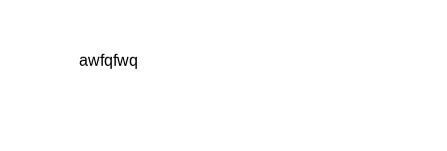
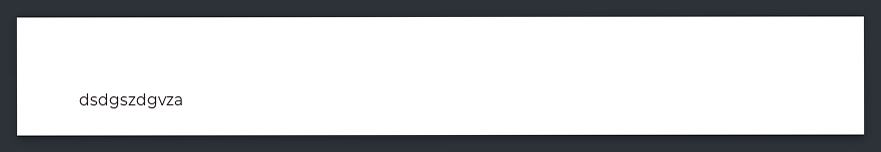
[79,53,139,69] awfqfwq -> [79,93,184,109] dsdgszdgvza

